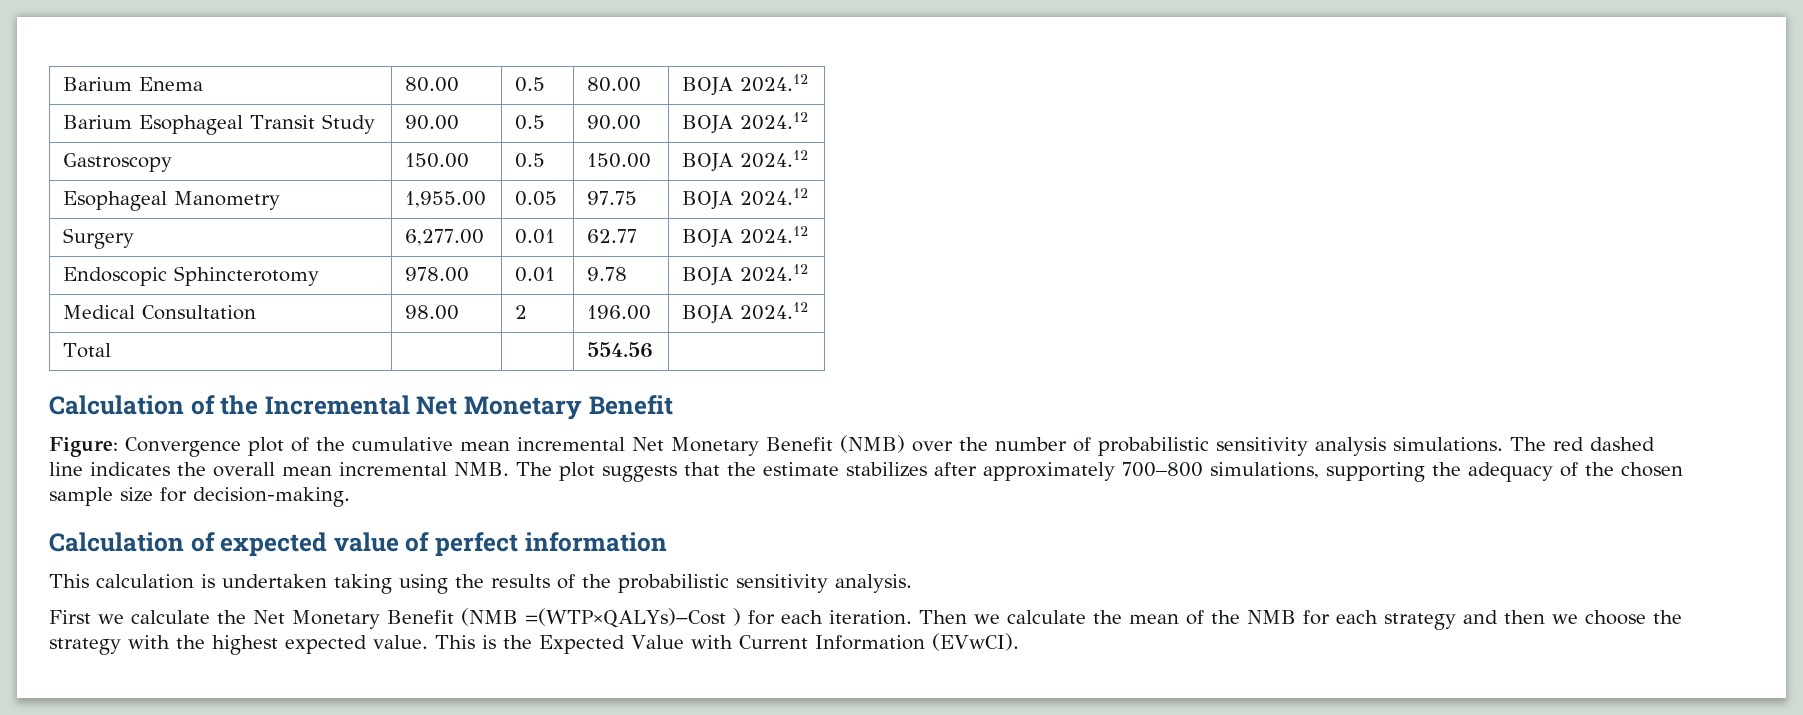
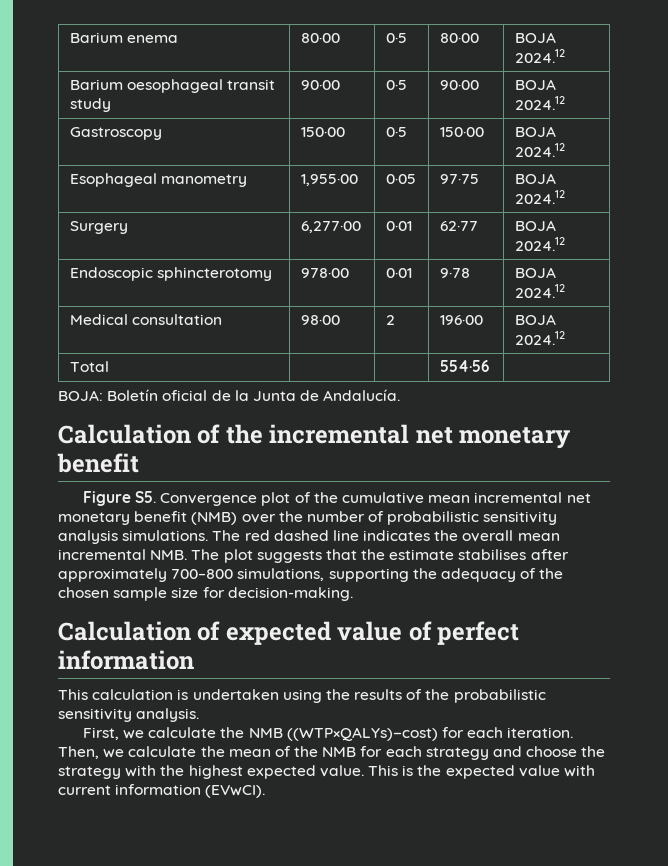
[63,77,204,91] [405,77,460,92] [515,77,546,92] [587,77,642,92] Barium Enema | 80.00 | 0.5 | 80.00 -> [69,32,179,43] [300,33,340,43] [385,33,407,43] [439,33,479,43] Barium enema | 80·00 | 0·5 | 80·00
[139,114,376,135] [405,115,460,130] [515,115,546,130] [587,115,642,130] Esophageal Transit Study | 90.00 | 0.5 | 90.00 -> [127,79,276,93] [69,98,111,112] [300,80,340,90] [385,80,407,90] [439,80,479,90] oesophageal transit study | 90·00 | 0·5 | 90·00
[405,153,470,168] [515,153,546,168] [587,153,652,168] 150.00 | 0.5 | 150.00 -> [300,127,345,137] [385,127,407,137] [439,127,484,137] 150·00 | 0·5 | 150·00
[174,191,281,210] [405,191,487,208] [515,191,558,206] [587,191,638,205] Manometry | 1,955.00 | 0.05 | 97.75 -> [161,174,248,187] [300,174,358,186] [385,174,416,184] [439,174,479,184] manometry | 1,955·00 | 0·05 | 97·75
[405,229,485,246] [515,229,556,244] [587,229,638,243] 6,277.00 | 0.01 | 62.77 -> [300,221,361,233] [385,221,412,231] [439,221,478,231] 6,277·00 | 0·01 | 62·77
[174,266,320,286] [405,267,470,282] [515,267,556,282] [587,267,628,281] Sphincterotomy | 978.00 | 0.01 | 9.78 -> [157,267,273,281] [300,268,349,278] [385,268,412,278] [439,268,470,278] sphincterotomy | 978·00 | 0·01 | 9·78
[142,305,257,320] [405,305,460,320] Consultation | 98.00 -> [132,314,223,325] [300,315,340,325] consultation | 98·00
[587,305,652,320] 196.00 -> [439,315,483,325] 196·00
[587,342,654,358] [49,395,673,420] [49,437,118,457] 554.56 | // Calculation of the Incremental Net Monetary Benefit // Figure: -> [439,360,490,372] [58,389,401,401] [58,424,571,449] [57,453,139,473] [82,491,157,506] 554·56 | // BOJA: Boletín oficial de la Junta de Andalucía. // Calculation of the incremental net monetary benefit // Figure S5.
[632,437,833,456] Net Monetary Benefit -> [566,493,591,503] [58,511,188,525] net monetary benefit
[846,462,927,477] stabilizes -> [458,549,527,560] stabilises
[334,574,392,594] taking -> (279, 694) none
[49,608,741,629] First we calculate the Net Monetary Benefit (NMB =(WTP×QALYs)−Cost ) -> [82,727,438,741] First, we calculate the NMB ((WTP×QALYs)−cost)
[918,610,967,624] Then -> [58,746,99,759] Then,
[1503,610,1578,624] then we -> (523, 751) none
[539,635,925,654] Expected Value with Current Information -> [445,765,596,779] [58,784,202,795] expected value with current information

